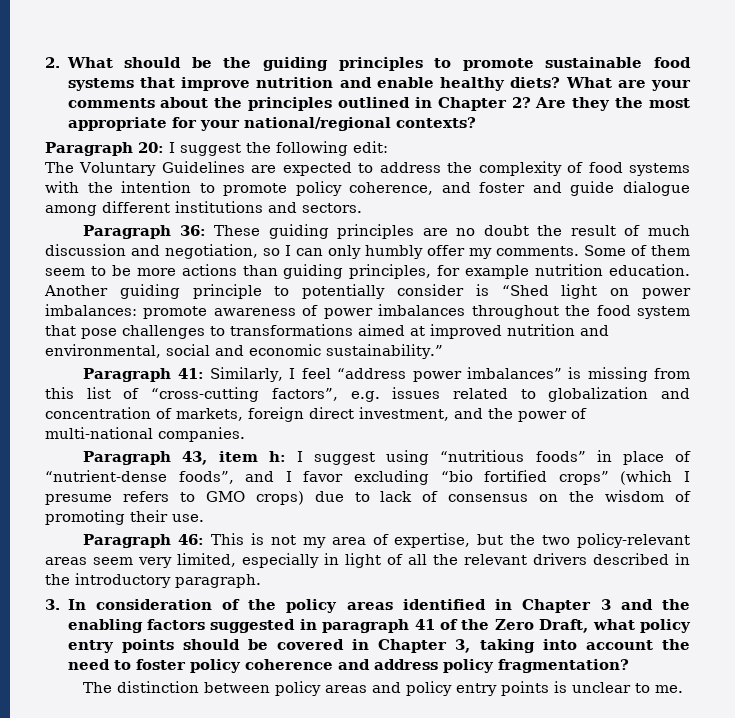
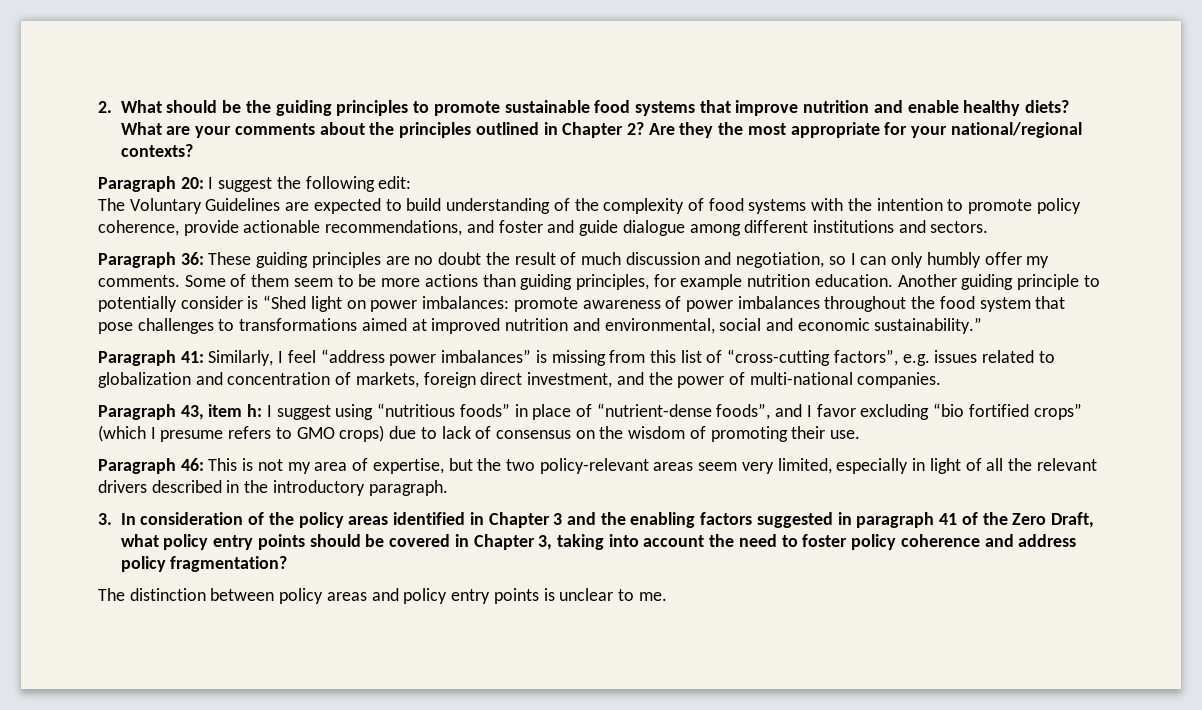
[379,162,441,173] address -> [406,198,570,214] build understanding of
(434, 188) none -> [183,220,463,236] provide actionable recommendations,

